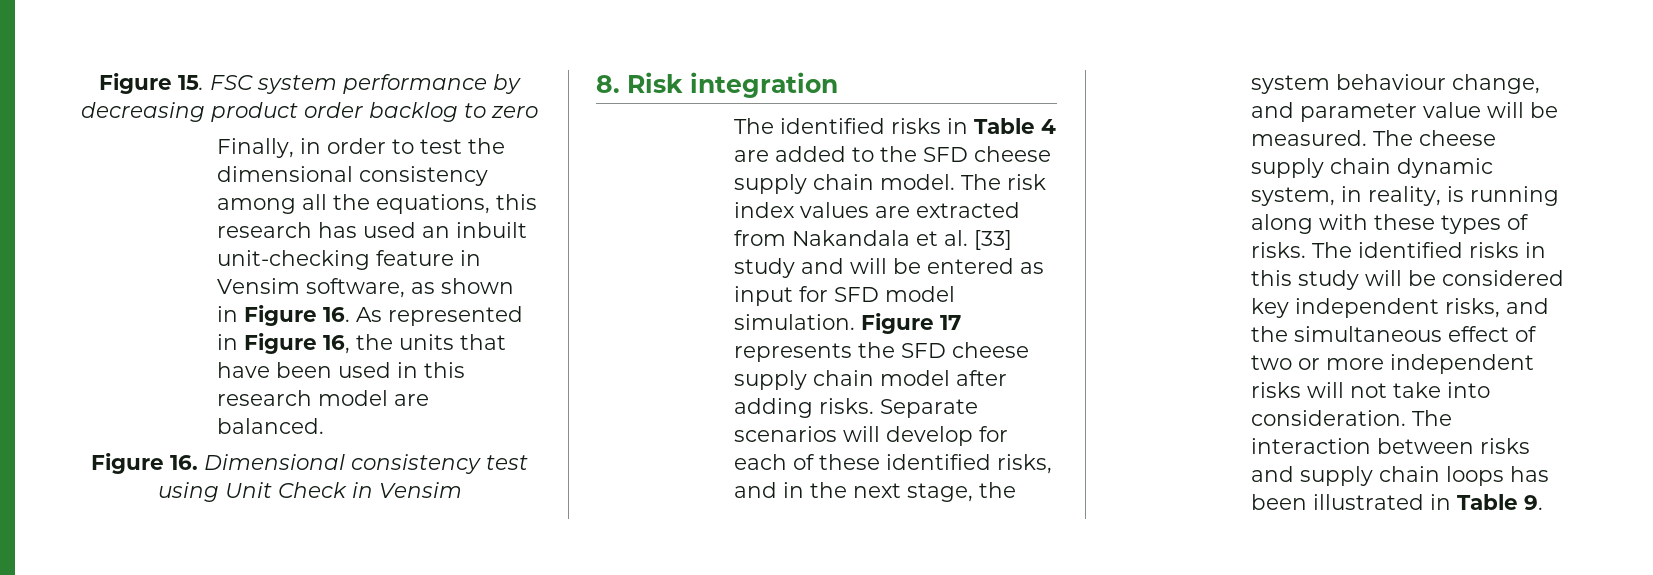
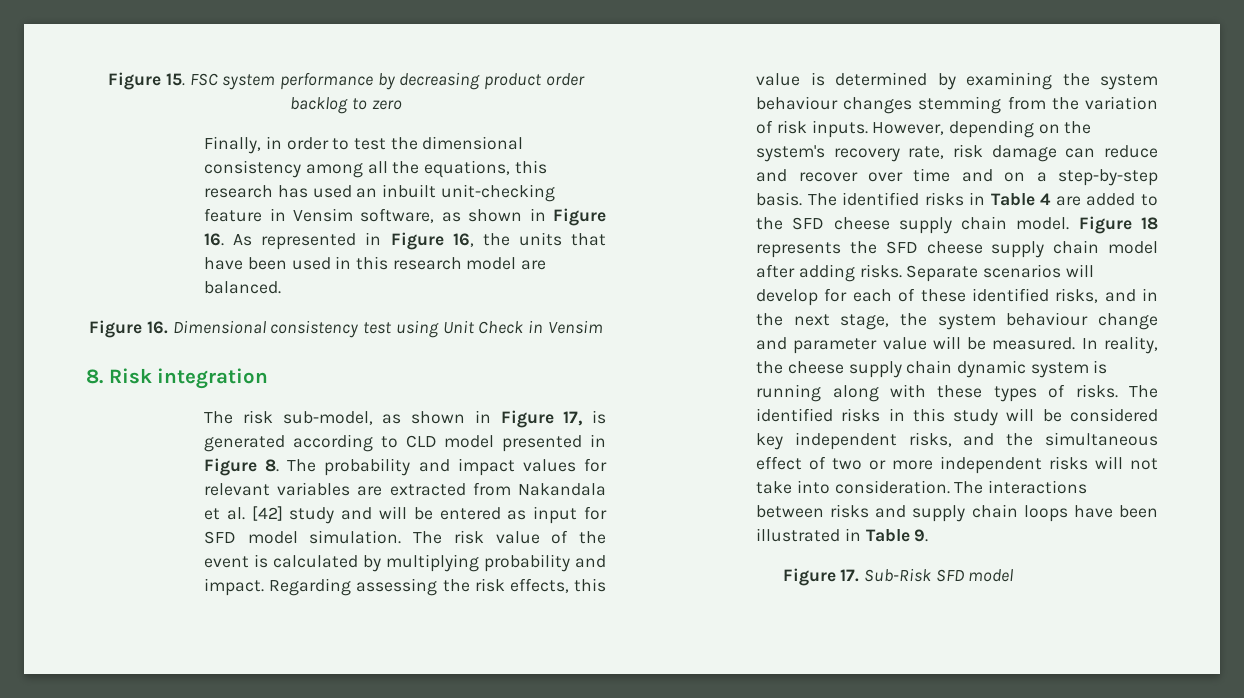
(775, 126) none -> [242,410,606,428] [204,434,606,452] [204,458,607,476] [204,482,606,496] [204,506,607,524] [204,530,607,544] [204,554,607,572] [204,578,606,596] [756,72,1158,90] [756,96,1158,114] [756,120,1092,138] [756,144,1158,162] [756,168,1158,186] [756,192,837,206] risk sub-model, as shown in Figure 17, is generated according to CLD model presented in Figure 8. The probability and impact values for relevant variables are extracted from Nakandala et al. [42] study and will be entered as input for SFD model simulation. The risk value of the event is calculated by multiplying probability and impact. Regarding assessing the risk effects, this value is determined by examining the system behaviour changes stemming from the variation of risk inputs. However, depending on the system's recovery rate, risk damage can reduce and recover over time and on a step-by-step basis. The
[961,174,1047,190] [734,202,1021,218] [734,230,1013,250] [734,258,1045,278] [734,286,956,306] [734,313,962,334] The risk index values are extracted from Nakandala et al. [33] study and will be entered as input for SFD model simulation. Figure 17 -> [1078,216,1158,234] Figure 18
[1452,74,1541,94] change, -> [1098,313,1158,330] change
[1373,130,1414,146] The -> [1081,336,1158,354] [756,361,784,374] In reality, the
[1251,186,1442,206] system, in reality, -> [1030,362,1089,378] system
[1251,438,1372,454] interaction -> [987,480,1087,494] interactions
[1510,466,1550,482] has -> [1073,505,1113,518] have
(1544, 502) none -> [782,568,1014,586] // Figure 17. Sub-Risk SFD model

